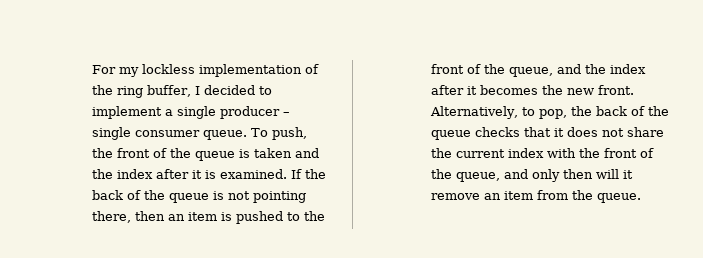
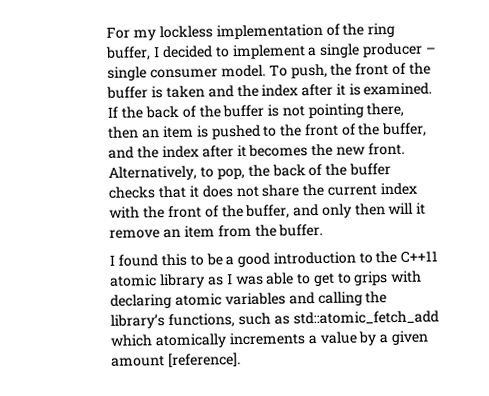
[203,130,248,140] queue. -> [221,64,267,78] model.
[195,151,236,161] queue -> [106,86,149,99] buffer
[169,193,210,203] queue -> [222,104,265,118] buffer
[509,67,554,77] queue, -> [382,122,428,138] buffer,
[431,130,472,140] queue -> [348,163,391,176] buffer
[456,172,501,182] queue, -> [245,204,291,219] buffer,
[597,193,642,203] queue. -> [278,223,324,237] [109,250,439,268] [110,270,423,289] [110,291,388,309] [110,310,439,329] [110,330,428,349] [111,352,242,369] buffer. // I found this to be a good introduction to the C++11 atomic library as I was able to get to grips with declaring atomic variables and calling the library’s functions, such as std::atomic_fetch_add which atomically increments a value by a given amount [reference].

